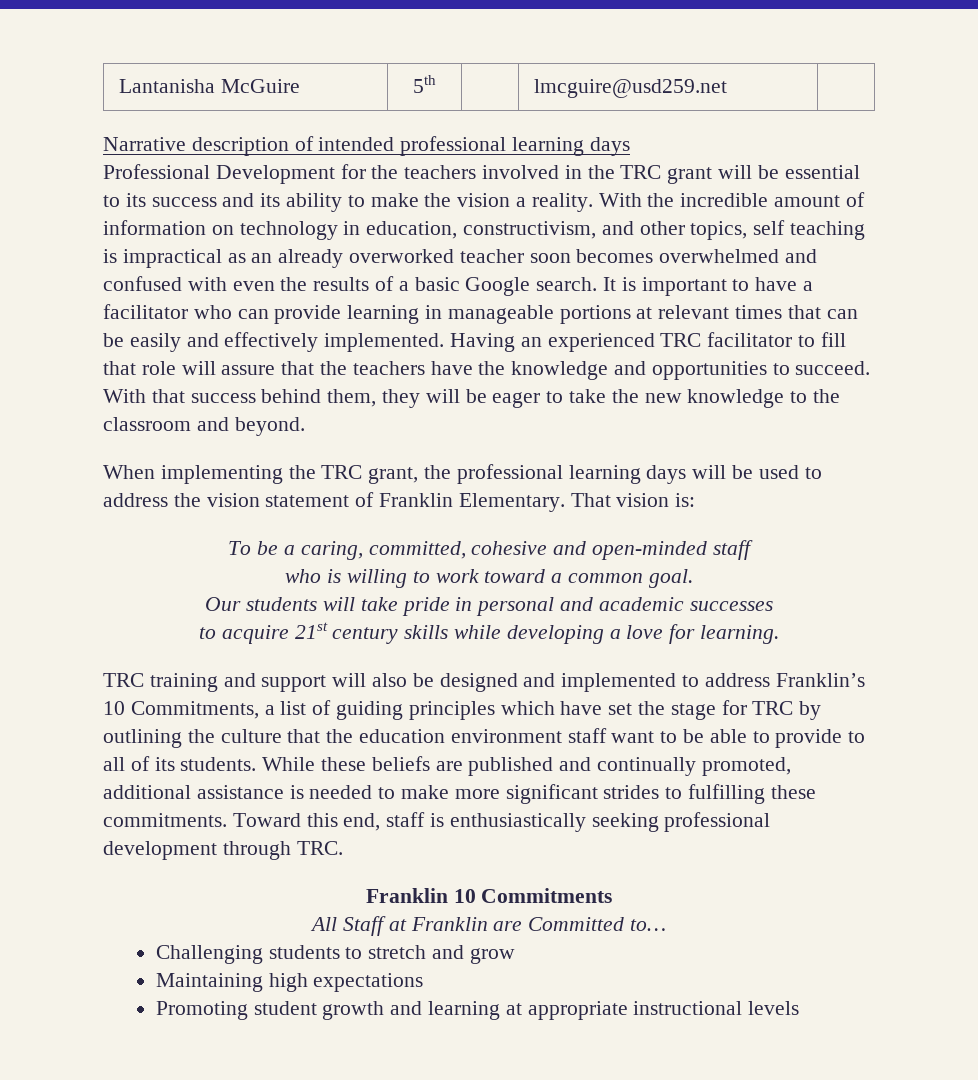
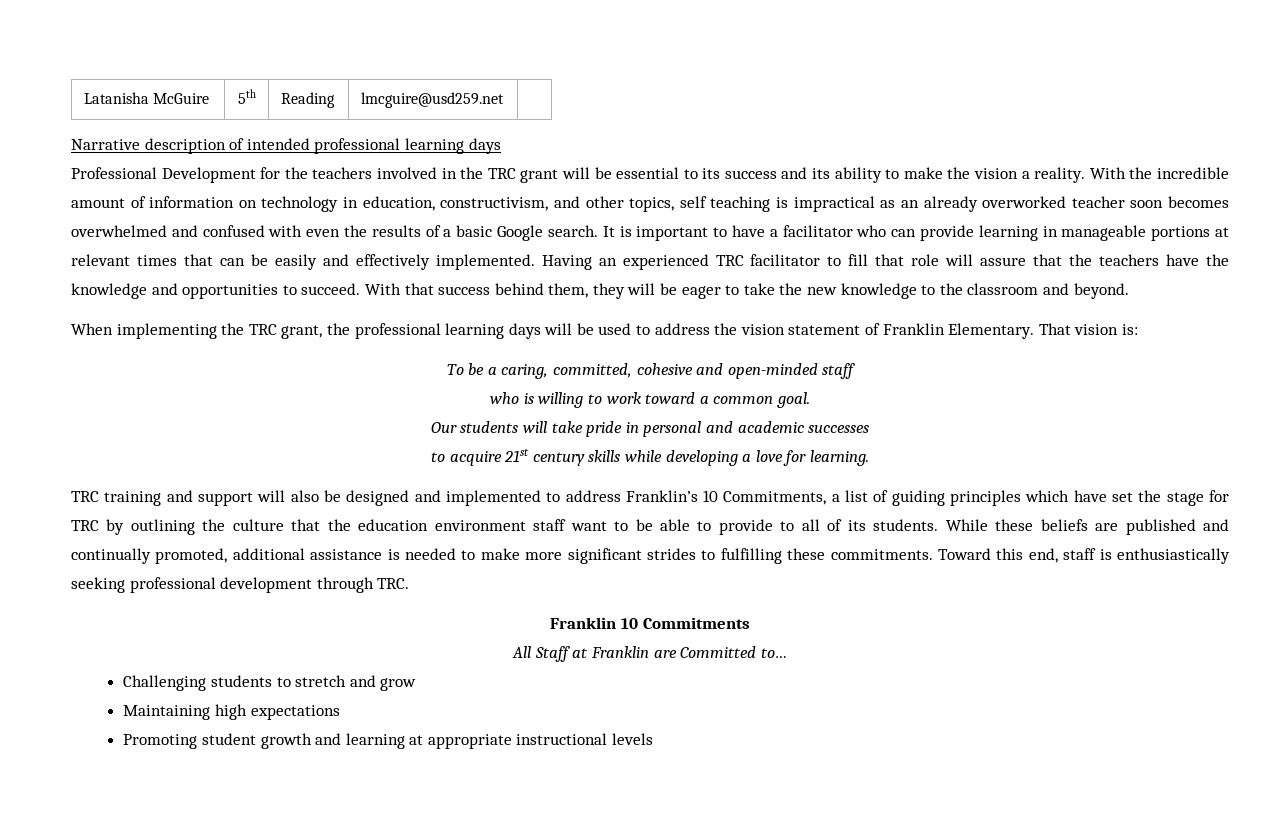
[119,79,216,93] Lantanisha -> [83,92,149,104] Latanisha
(436, 84) none -> [280,92,335,108] Reading

